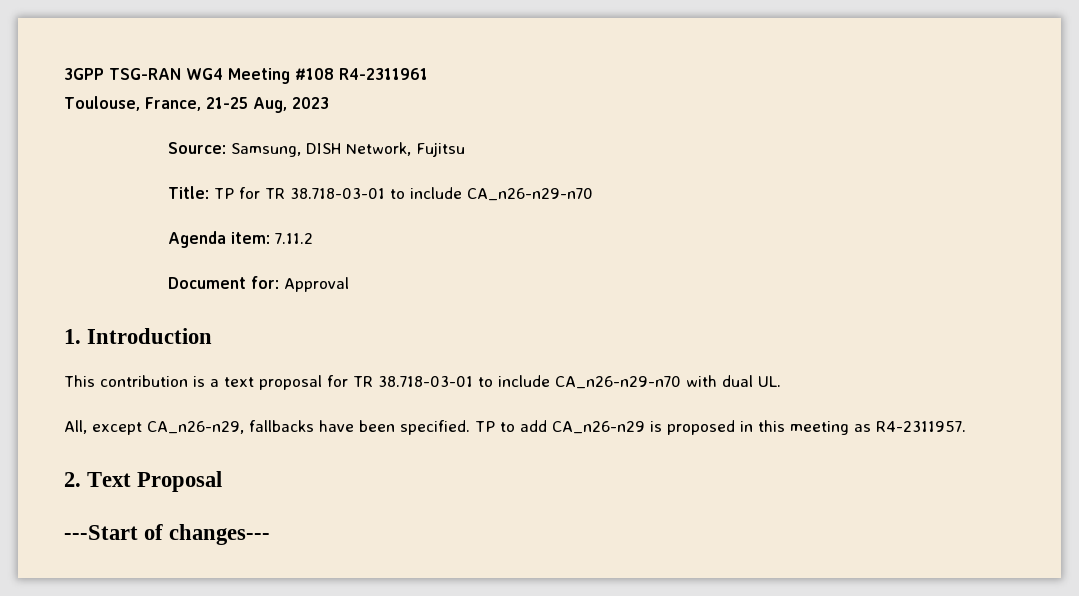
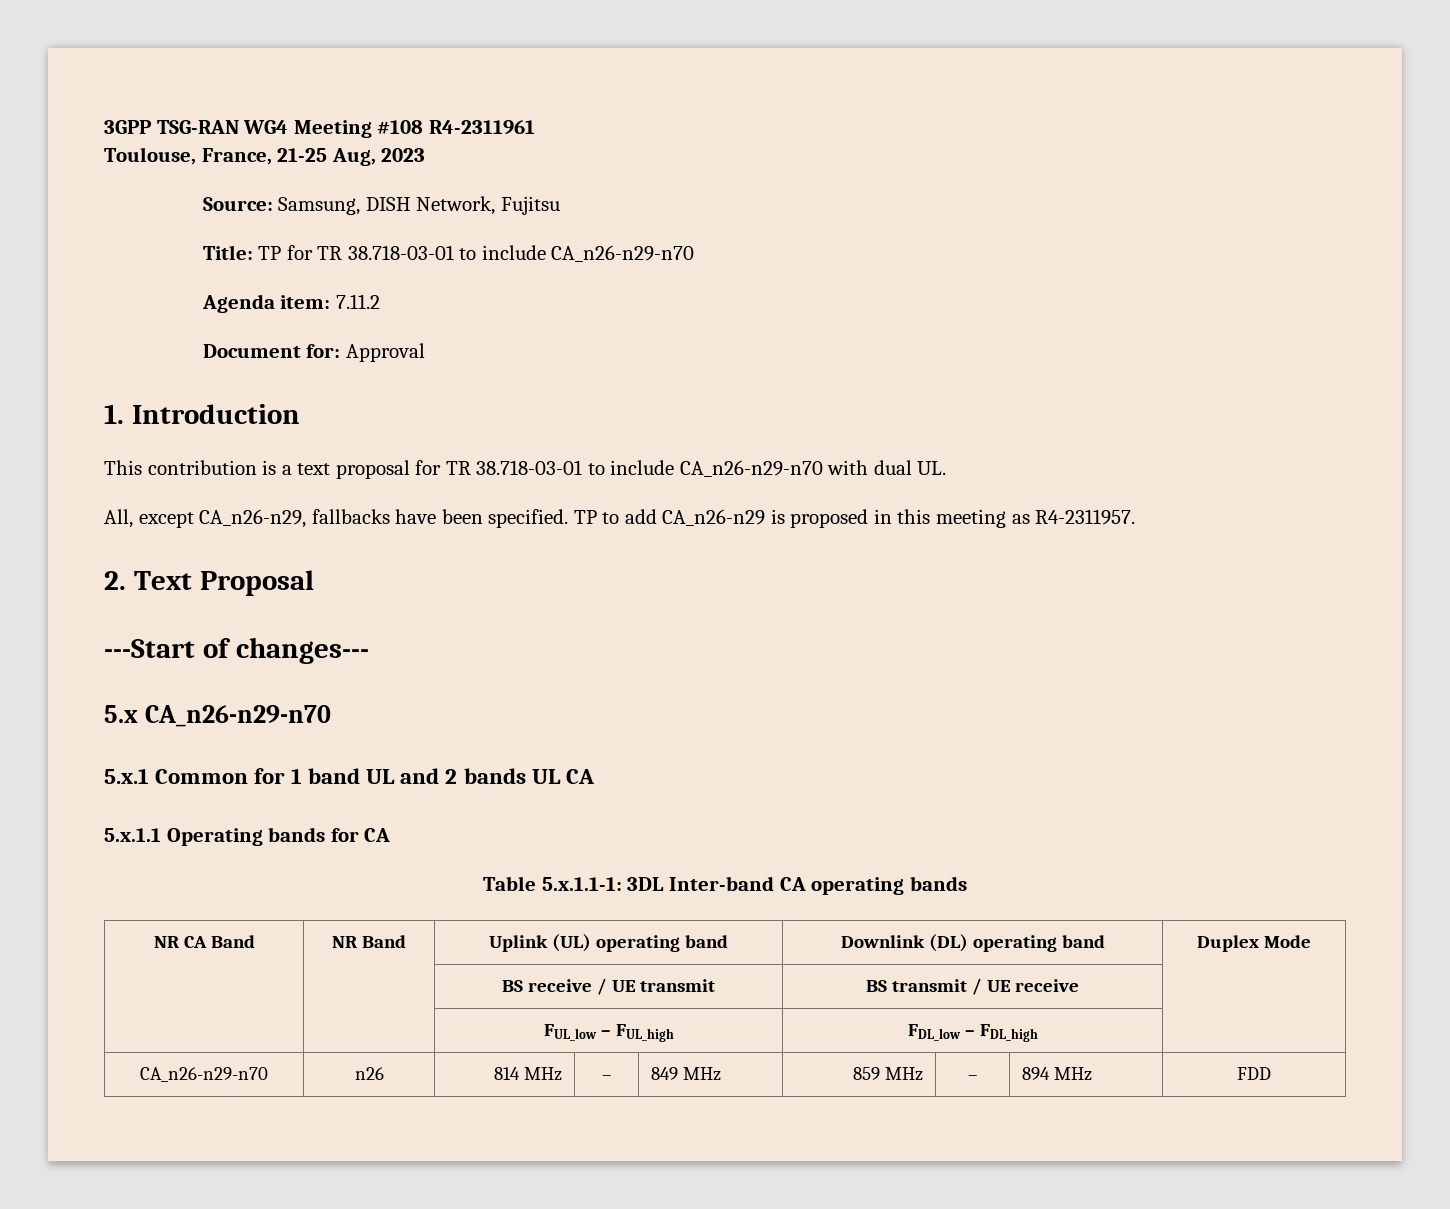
(271, 534) none -> [104,705,331,727] [104,768,596,784] [104,827,391,846] [483,876,967,895] [153,935,255,948] [332,935,406,948] [489,934,728,952] [840,934,1105,952] [1197,935,1311,952] [501,978,716,995] [865,978,1080,995] [543,1024,674,1042] [907,1024,1038,1042] [140,1067,268,1082] [354,1067,384,1080] [494,1067,563,1081] [601,1075,612,1080] [650,1067,721,1081] [853,1067,924,1081] [967,1075,978,1080] [1021,1067,1092,1081] [1237,1067,1272,1080] // 5.x CA_n26-n29-n70 // 5.x.1 Common for 1 band UL and 2 bands UL CA // 5.x.1.1 Operating bands for CA // Table 5.x.1.1-1: 3DL Inter-band CA operating bands // NR CA Band | NR Band | Uplink (UL) operating band | Downlink (DL) operating band | Duplex Mode // | | BS receive / UE transmit | BS transmit / UE receive | // | | FUL_low – FUL_high | FDL_low – FDL_high | // CA_n26-n29-n70 | n26 | 814 MHz | – | 849 MHz | 859 MHz | – | 894 MHz | FDD

